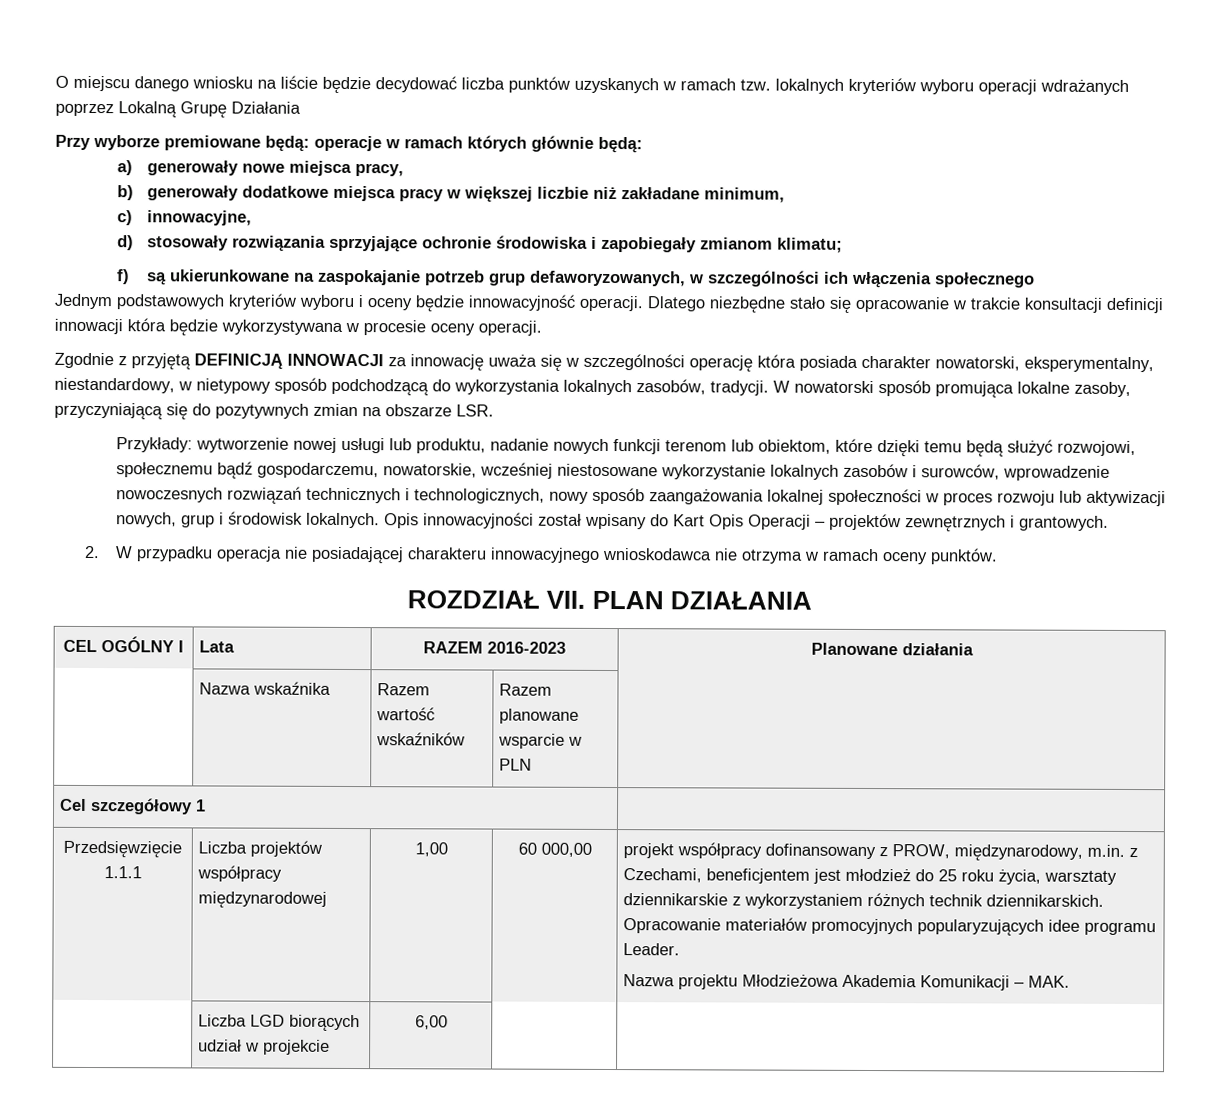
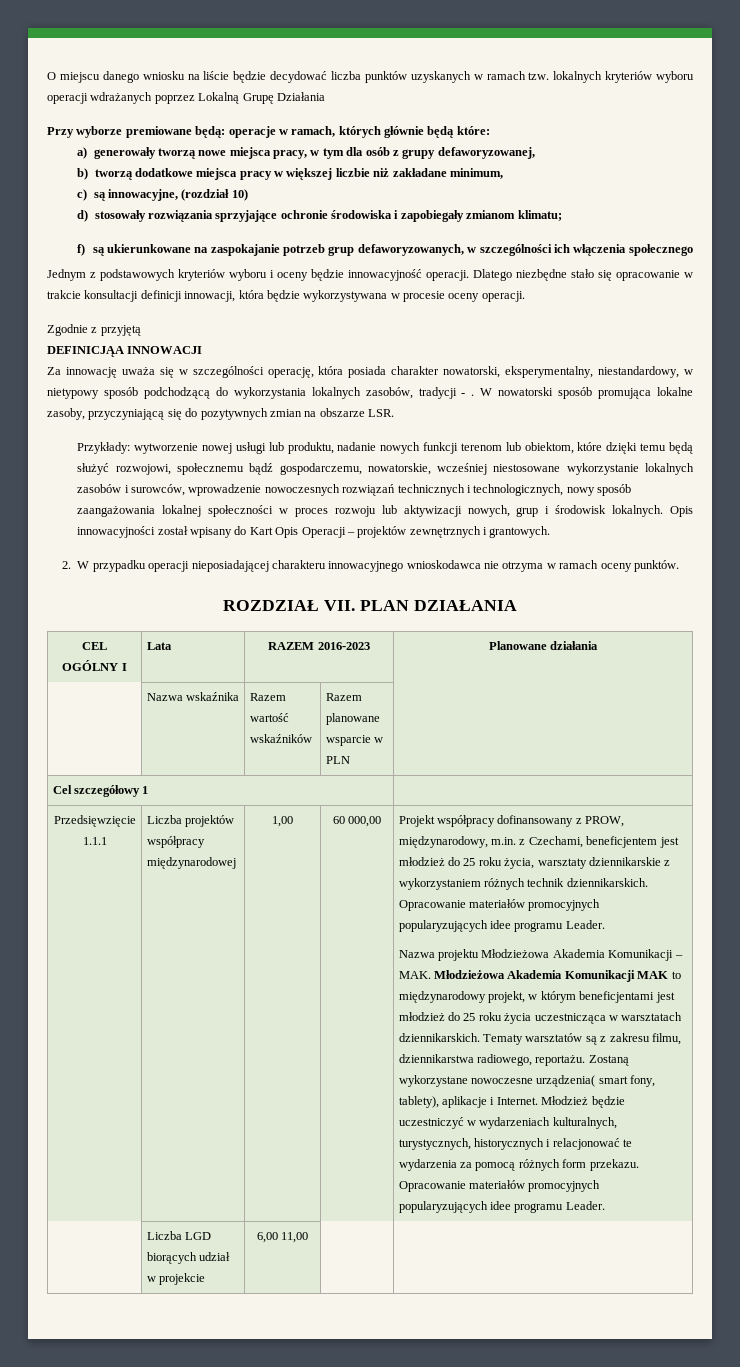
[404,136,463,149] ramach -> [291,126,336,137] ramach,
[598,136,643,154] będą: -> [427,126,490,138] będą które:
(240, 168) none -> [157,148,196,159] tworzą
(405, 170) none -> [310,147,535,159] w tym dla osób z grupy defaworyzowanej,
[147,185,240,201] generowały -> [94,169,133,180] tworzą
(133, 218) none -> [93,192,106,201] są
(253, 218) none -> [181,189,248,201] (rozdział 10)
(112, 301) none -> [90,272,96,278] z
[54,318,123,335] innowacji -> [184,291,236,302] innowacji,
[194,353,283,370] DEFINICJĄ -> [47,346,124,357] // DEFINICJĄA
[388,357,407,367] za -> [47,367,61,375] // Za
[689,355,753,372] operację -> [267,367,314,378] operację,
[710,380,769,396] tradycji. -> [418,387,475,399] tradycji - .
[215,546,404,564] operacja nie posiadającej -> [148,560,269,572] operacji nieposiadającej
[623,843,675,859] projekt -> [398,815,435,827] Projekt
(1071, 981) none -> [434,970,681,982] [398,991,675,1003] [398,1012,683,1024] [398,1033,681,1045] [398,1054,629,1066] [398,1075,656,1087] [398,1096,625,1108] [398,1117,617,1129] [398,1138,633,1150] [398,1159,639,1171] [398,1180,601,1192] [398,1201,605,1213] Młodzieżowa Akademia Komunikacji MAK to międzynarodowy projekt, w którym beneficjentami jest młodzież do 25 roku życia uczestnicząca w warsztatach dziennikarskich. Tematy warsztatów są z zakresu filmu, dziennikarstwa radiowego, reportażu. Zostaną wykorzystane nowoczesne urządzenia( smart fony, tablety), aplikacje i Internet. Młodzież będzie uczestniczyć w wydarzeniach kulturalnych, turystycznych, historycznych i relacjonować te wydarzenia za pomocą różnych form przekazu. Opracowanie materiałów promocyjnych popularyzujących idee programu Leader.
(448, 1022) none -> [281,1232,309,1243] 11,00

